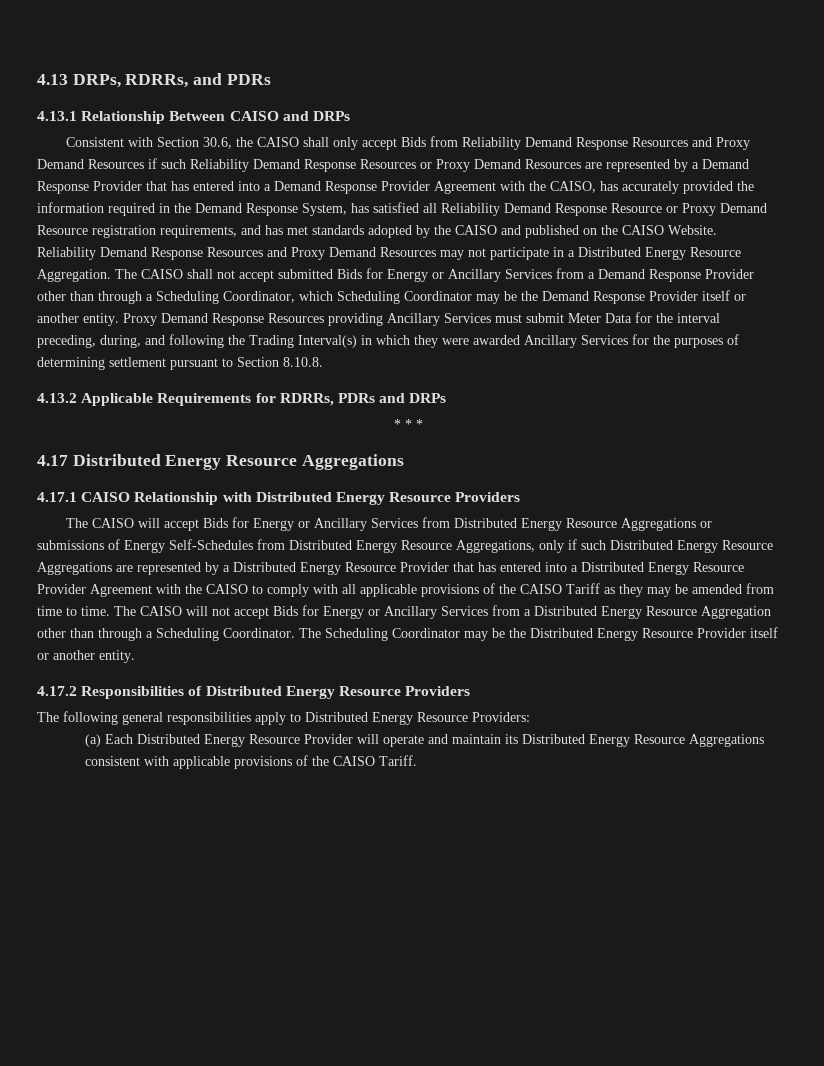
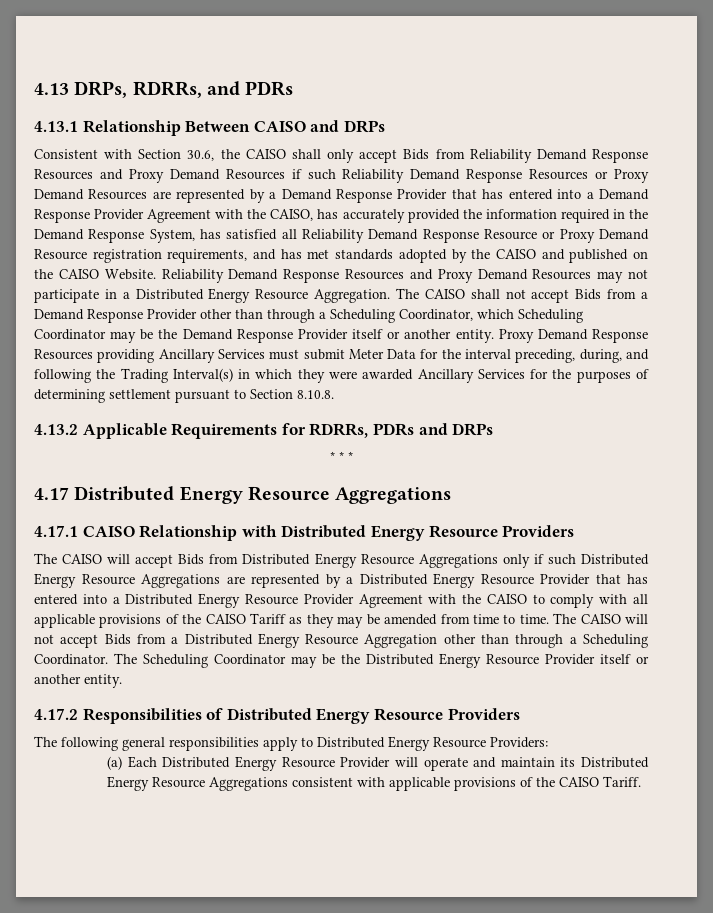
[278,268,552,282] submitted Bids for Energy or Ancillary Services -> [575,289,602,300] Bids
[231,517,418,531] for Energy or Ancillary Services -> (205, 559) none
[699,521,712,528] [37,539,535,553] or submissions of Energy Self-Schedules from Distributed Energy Resource Aggregations, -> (498, 561) none
[302,605,488,619] for Energy or Ancillary Services -> (131, 639) none

